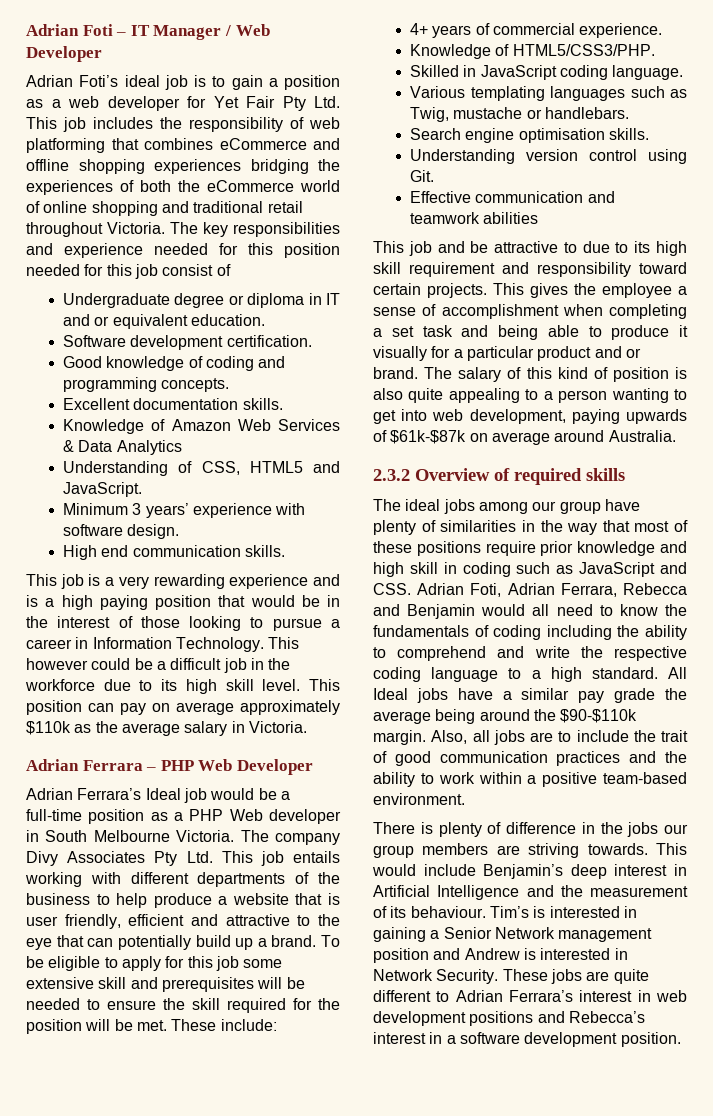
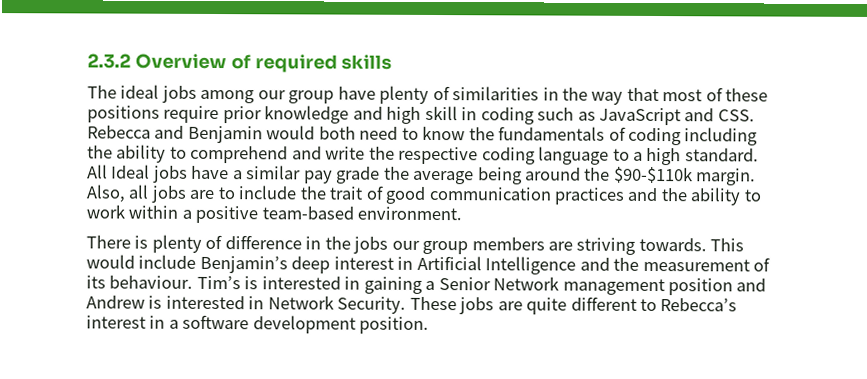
[26,24,270,40] [26,46,102,62] [26,75,340,90] [26,96,340,111] [26,117,340,132] [26,138,340,153] [26,159,340,174] [26,180,340,195] [26,201,303,216] [26,222,340,237] [26,243,340,258] [26,264,231,279] [63,293,340,308] [63,314,266,329] [63,335,312,350] [63,356,286,371] [63,377,230,392] [63,398,283,410] [63,419,341,434] [63,440,182,455] [63,461,341,476] [63,482,143,497] [63,503,306,518] [63,524,180,539] [63,545,286,560] [26,574,340,589] [26,595,340,610] [26,616,340,631] [26,637,300,652] [26,658,291,673] [25,679,341,694] [26,700,340,715] [26,721,307,736] [26,759,313,775] [26,788,290,803] [26,809,341,824] [26,830,340,845] [26,851,340,866] [25,872,340,887] [26,893,340,908] [26,914,340,929] [26,935,340,950] [26,956,283,971] [26,977,305,992] [26,998,340,1013] [26,1019,277,1034] [410,23,663,38] [410,44,655,59] [410,65,684,80] [410,86,687,101] [410,107,630,122] [410,128,650,143] [410,149,687,164] [410,170,435,182] [410,191,615,203] [410,212,539,224] [373,241,687,256] [373,262,687,277] [373,283,687,298] [373,304,687,319] [373,325,688,340] [373,346,641,361] [373,367,687,382] [373,388,687,403] [373,409,687,424] [373,430,676,445] Adrian Foti – IT Manager / Web Developer // Adrian Foti’s ideal job is to gain a position as a web developer for Yet Fair Pty Ltd. This job includes the responsibility of web platforming that combines eCommerce and offline shopping experiences bridging the experiences of both the eCommerce world of online shopping and traditional retail throughout Victoria. The key responsibilities and experience needed for this position needed for this job consist of // Undergraduate degree or diploma in IT and or equivalent education. // Software development certification. // Good knowledge of coding and programming concepts. // Excellent documentation skills. // Knowledge of Amazon Web Services & Data Analytics // Understanding of CSS, HTML5 and JavaScript. // Minimum 3 years’ experience with software design. // High end communication skills. // This job is a very rewarding experience and is a high paying position that would be in the interest of those looking to pursue a career in Information Technology. This however could be a difficult job in the workforce due to its high skill level. This position can pay on average approximately $110k as the average salary in Victoria. // Adrian Ferrara – PHP Web Developer // Adrian Ferrara’s Ideal job would be a full-time position as a PHP Web developer in South Melbourne Victoria. The company Divy Associates Pty Ltd. This job entails working with different departments of the business to help produce a website that is user friendly, efficient and attractive to the eye that can potentially build up a brand. To be eligible to apply for this job some extensive skill and prerequisites will be needed to ensure the skill required for the position will be met. These include: // 4+ years of commercial experience. // Knowledge of HTML5/CSS3/PHP. // Skilled in JavaScript coding language. // Various templating languages such as Twig, mustache or handlebars. // Search engine optimisation skills. // Understanding version control using Git. // Effective communication and teamwork abilities // This job and be attractive to due to its high skill requirement and responsibility toward certain projects. This gives the employee a sense of accomplishment when completing a set task and being able to produce it visually for a particular product and or brand. The salary of this kind of position is also quite appealing to a person wanting to get into web development, paying upwards of $61k-$87k on average around Australia. // -> (87, 61) none
[417,583,617,597] Adrian Foti, Adrian Ferrara, -> (755, 115) none
[532,604,550,616] all -> [318,126,356,140] both
[455,990,687,1002] [373,1011,565,1026] Adrian Ferrara’s interest in web development positions and -> (658, 305) none

